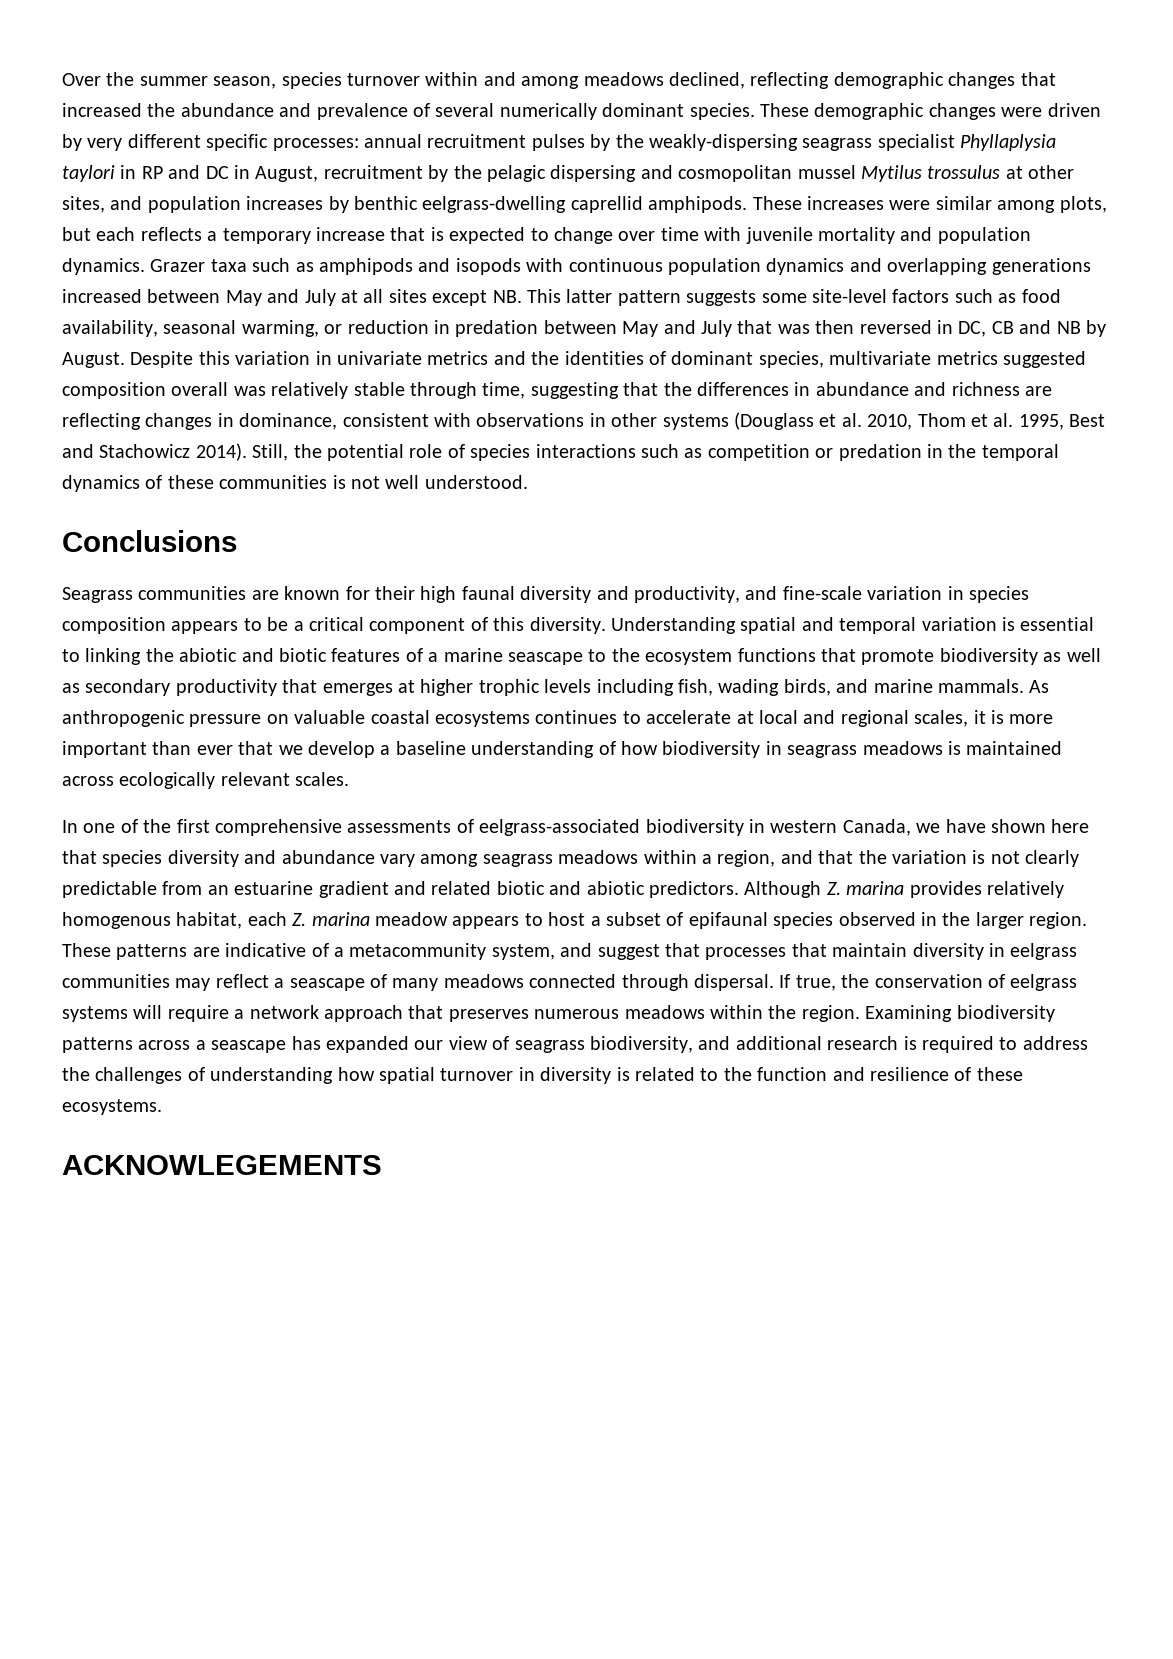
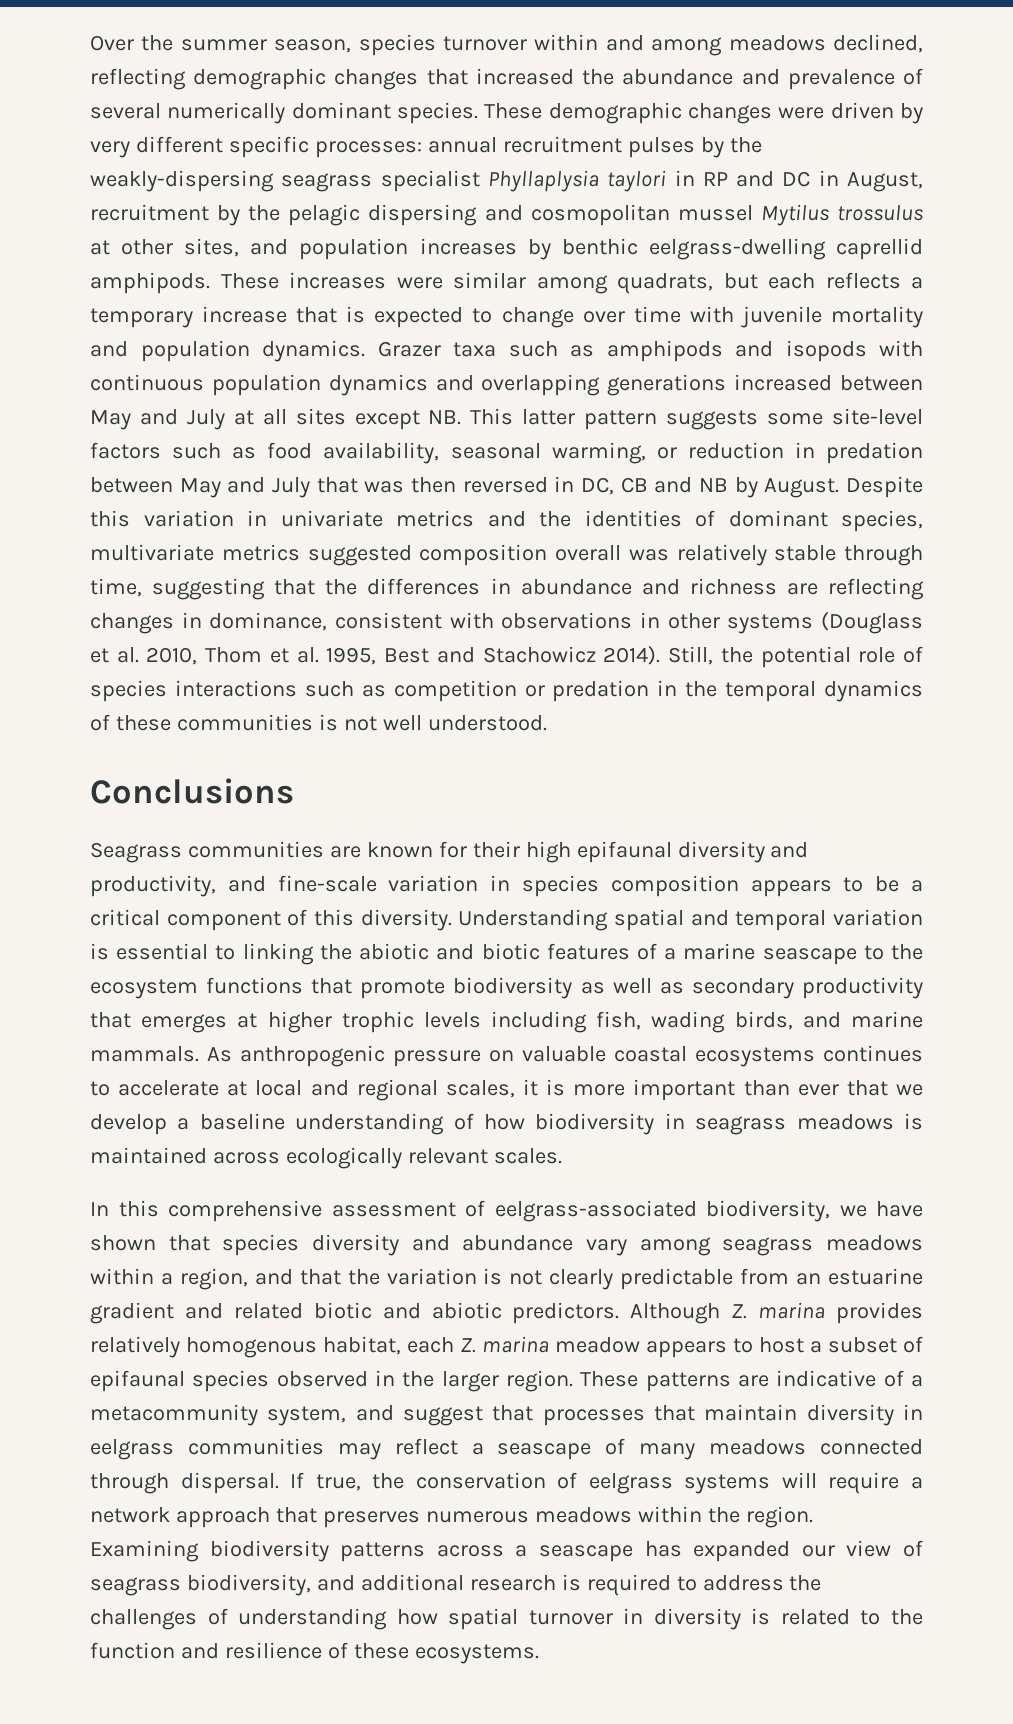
[1059,196,1107,213] plots, -> [617,273,713,294] quadrats,
[461,586,515,600] faunal -> [576,841,672,863] epifaunal
[83,819,911,836] one of the first comprehensive assessments of eelgrass-associated biodiversity in western Canada, -> [118,1200,830,1222] this comprehensive assessment of eelgrass-associated biodiversity,
[1051,819,1090,833] here -> (156, 1243) none
[62,1155,382,1175] // ACKNOWLEGEMENTS -> (539, 1654) none

